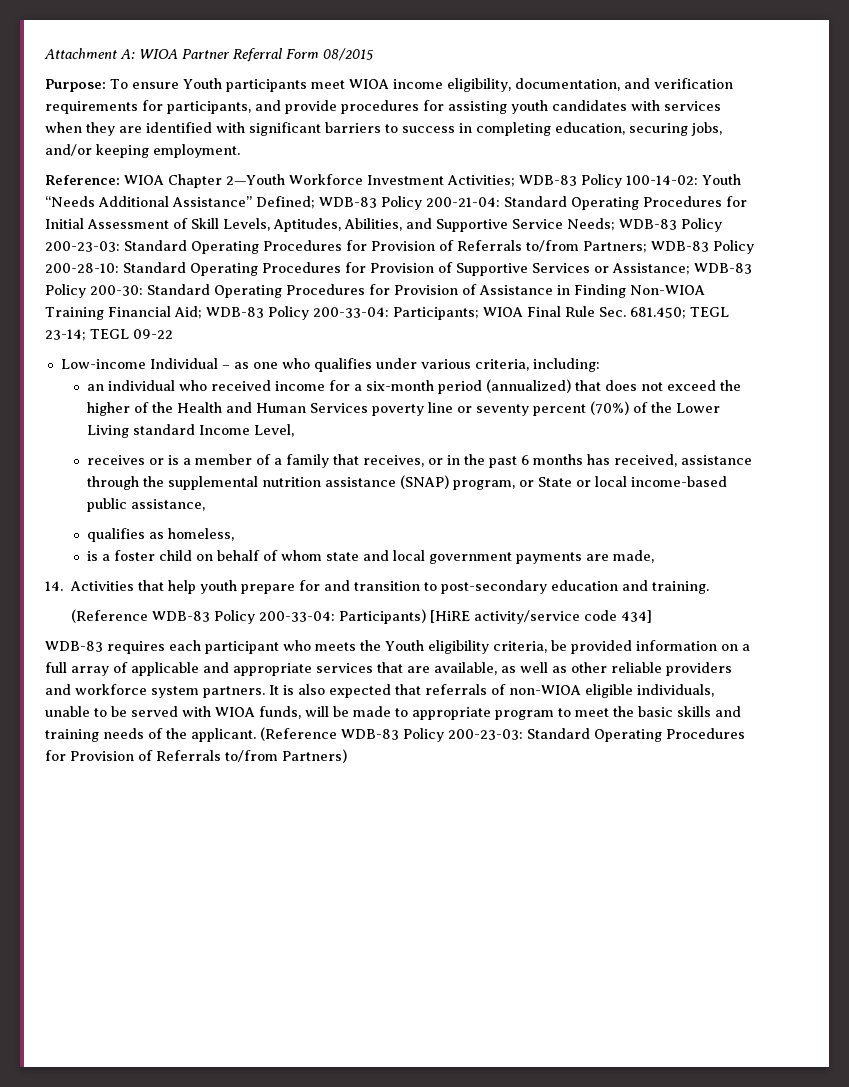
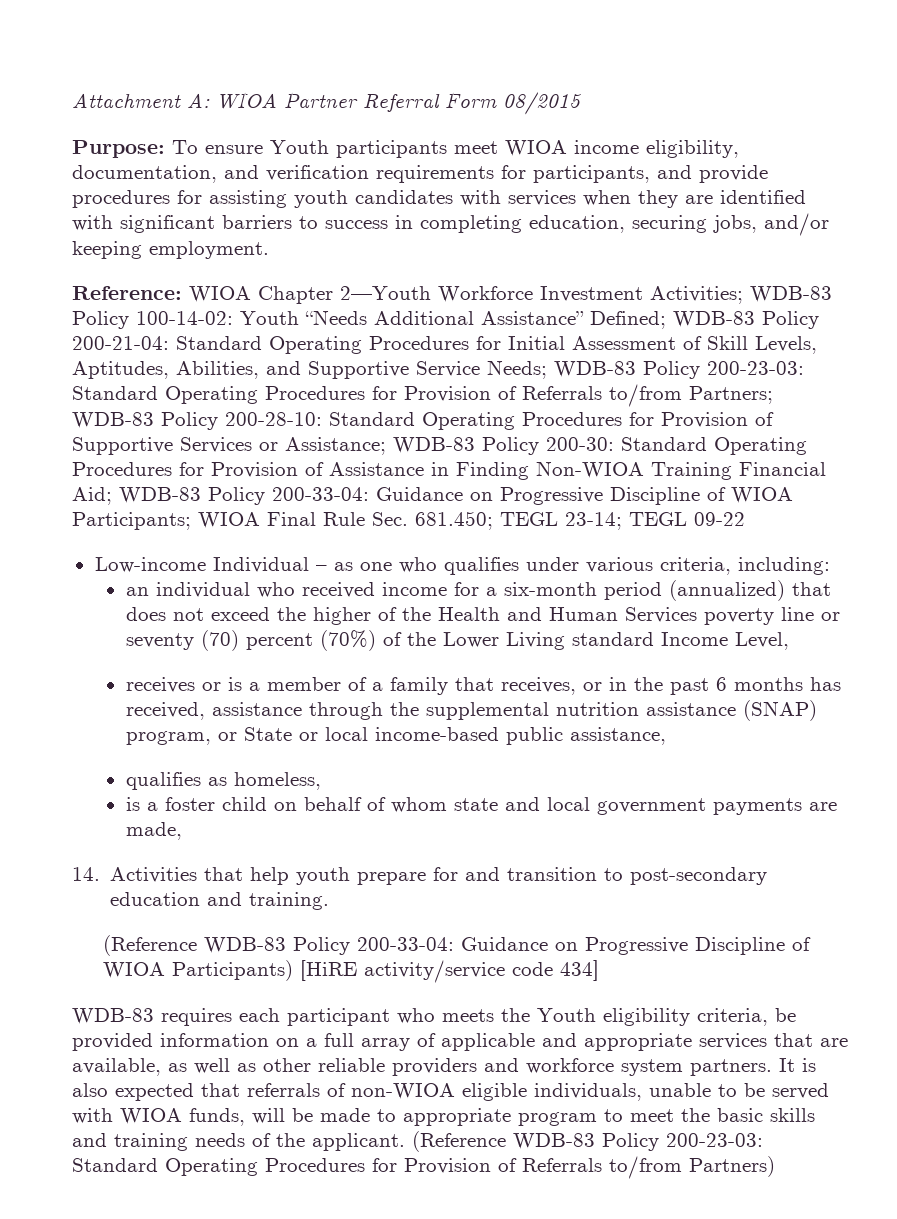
(389, 312) none -> [376,487,793,505] Guidance on Progressive Discipline of WIOA
(529, 410) none -> [200,630,239,651] (70)
(335, 616) none -> [461,937,812,955] [103,962,166,978] Guidance on Progressive Discipline of WIOA

